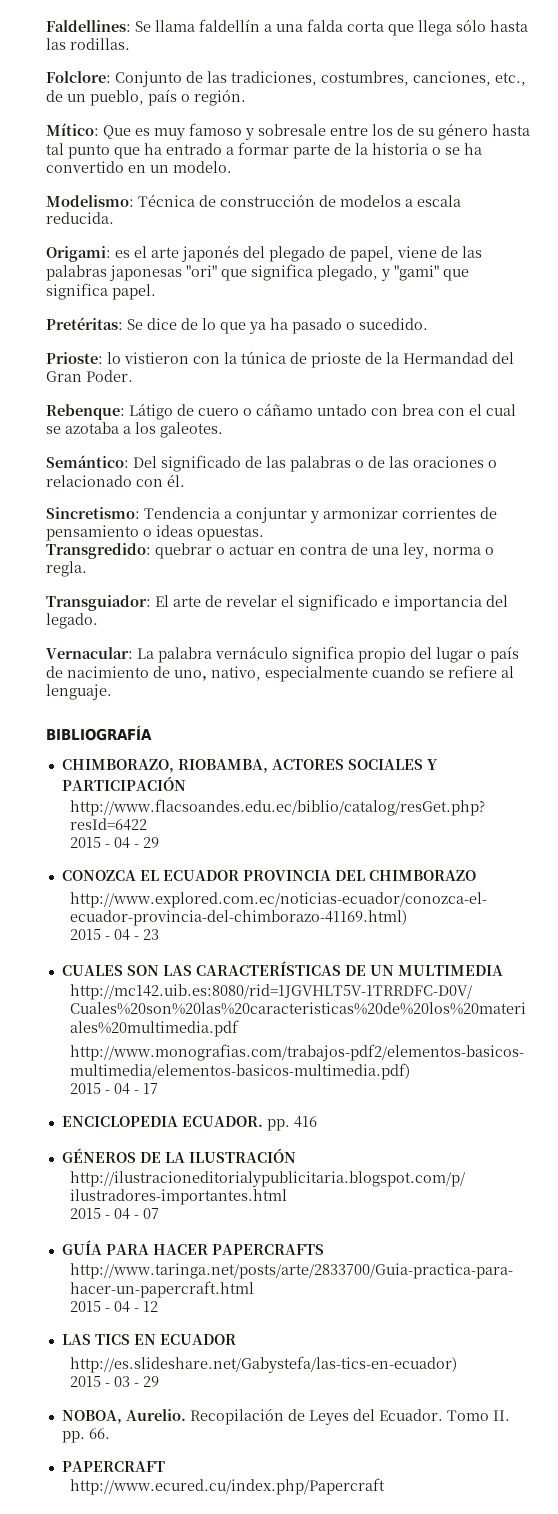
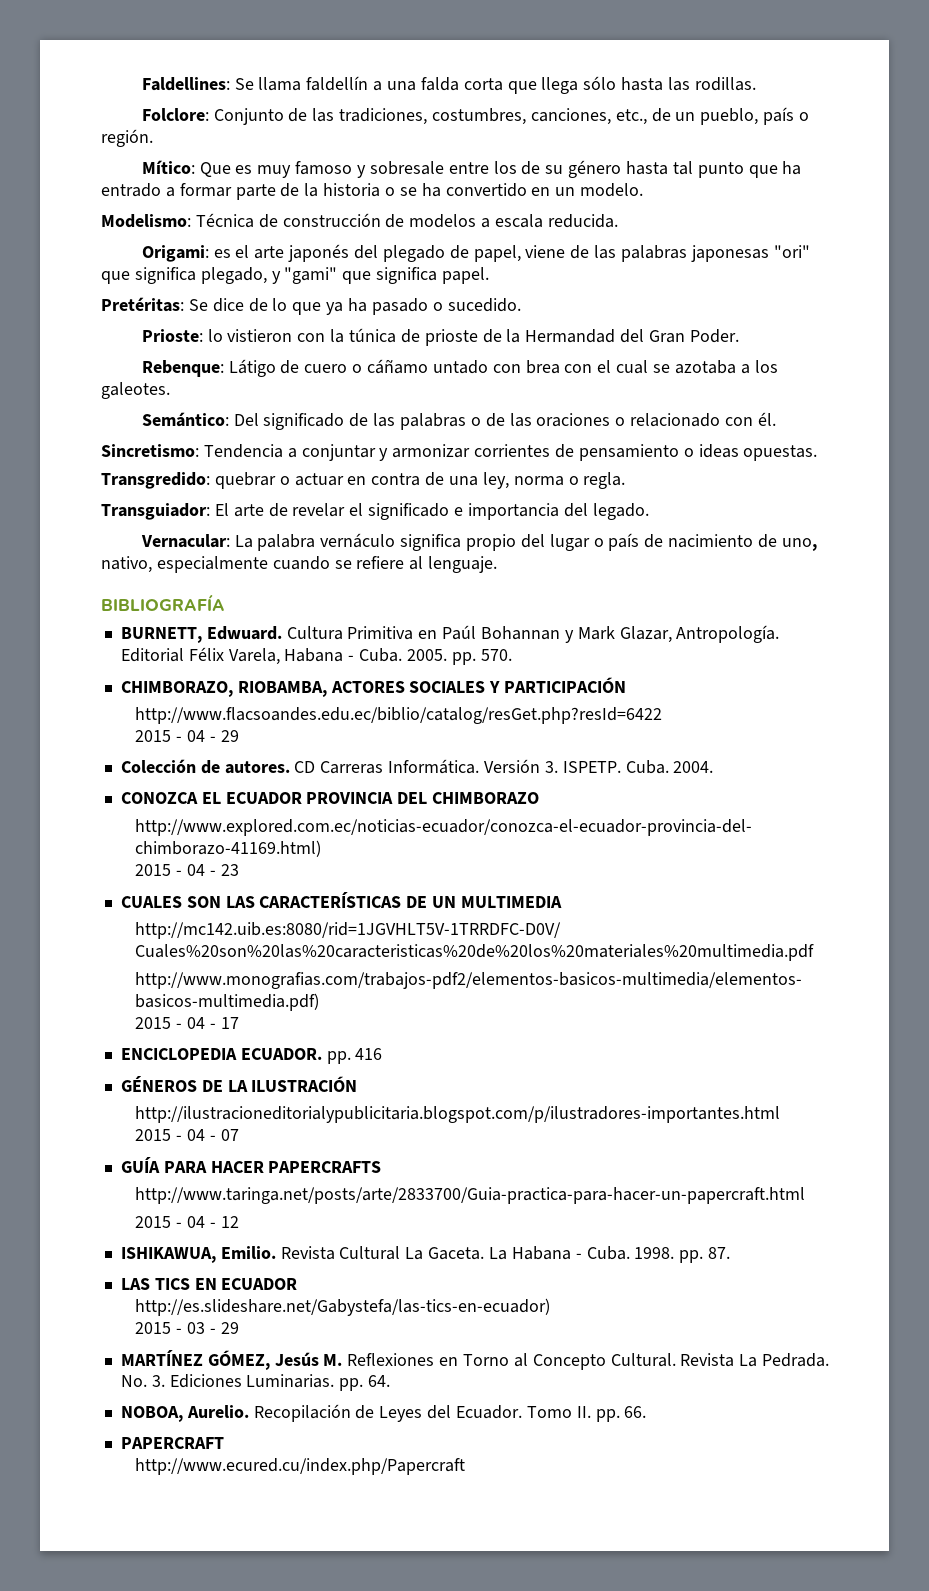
(152, 733) none -> [120,625,780,643] [120,647,512,665] // BURNETT, Edwuard. Cultura Primitiva en Paúl Bohannan y Mark Glazar, Antropología. Editorial Félix Varela, Habana - Cuba. 2005. pp. 570.
(160, 842) none -> [120,759,714,774] // Colección de autores. CD Carreras Informática. Versión 3. ISPETP. Cuba. 2004.
(159, 1306) none -> [120,1246,731,1263] // ISHIKAWUA, Emilio. Revista Cultural La Gaceta. La Habana - Cuba. 1998. pp. 87.
(160, 1381) none -> [120,1350,830,1370] [120,1374,391,1391] // MARTÍNEZ GÓMEZ, Jesús M. Reflexiones en Torno al Concepto Cultural. Revista La Pedrada. No. 3. Ediciones Luminarias. pp. 64.

